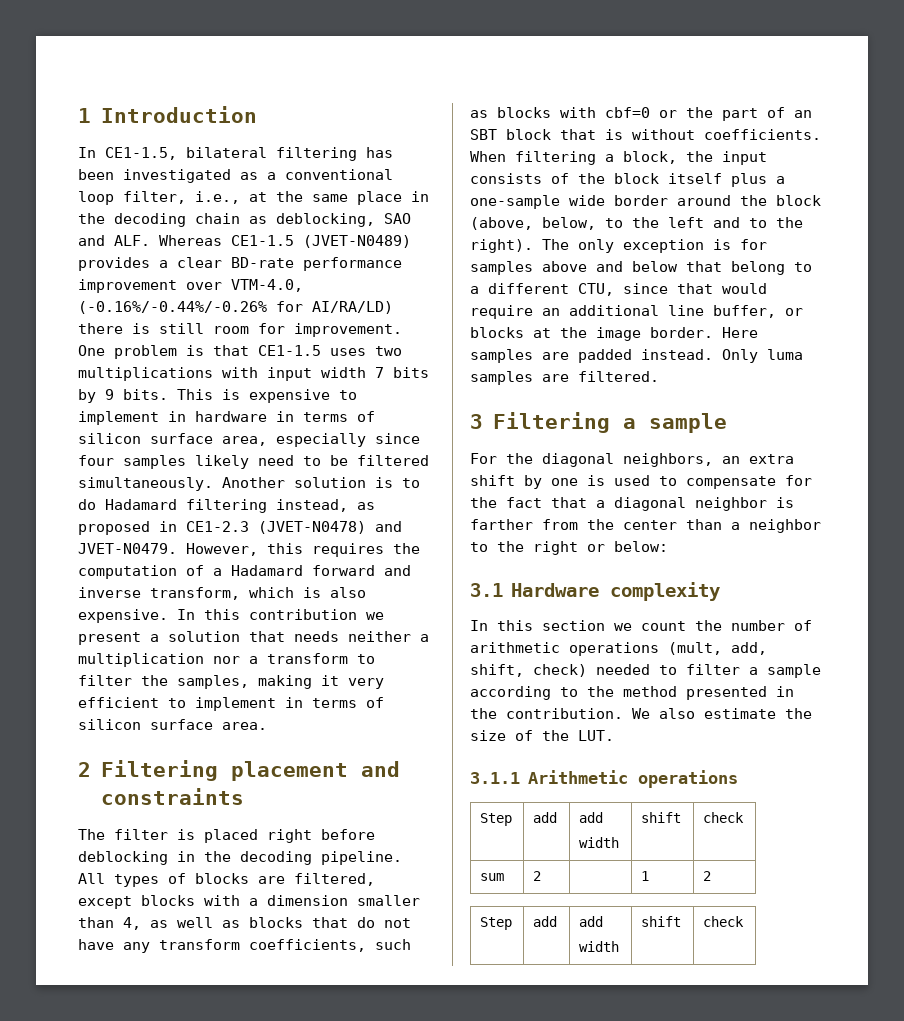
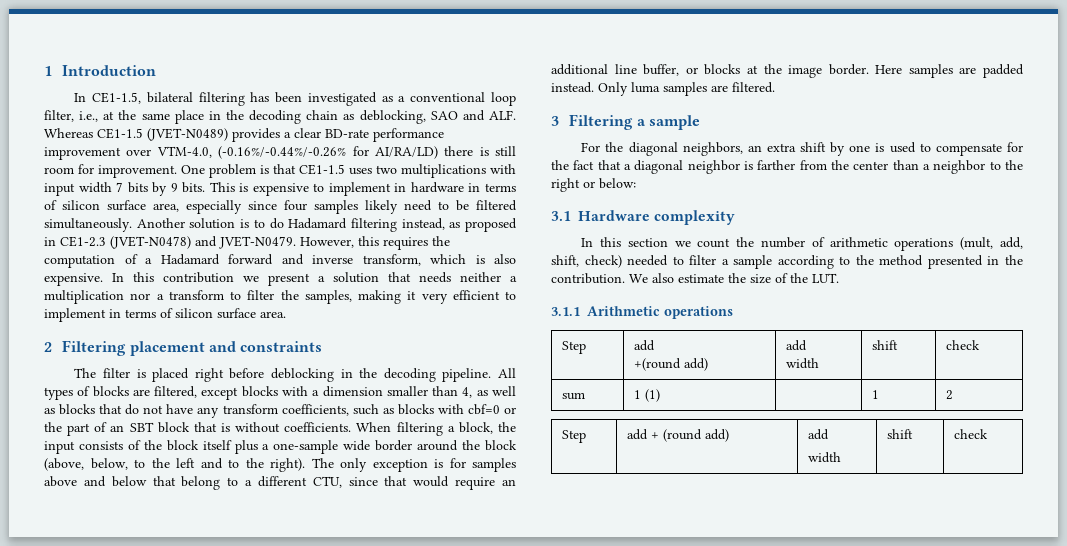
(558, 817) none -> [633,358,708,371] // +(round add)
[533,871,542,881] 2 -> [633,389,660,402] 1 (1)
(558, 921) none -> [650,429,729,442] + (round add)

